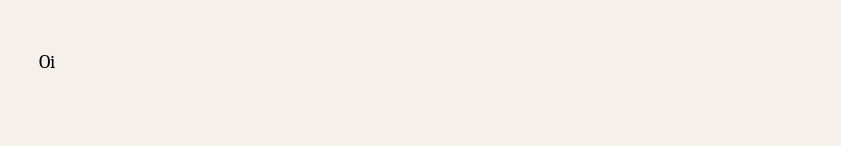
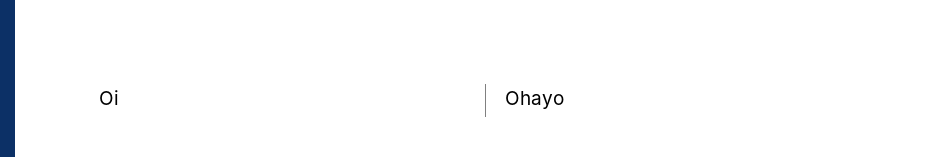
(55, 61) none -> [505,91,564,109] // Ohayo

